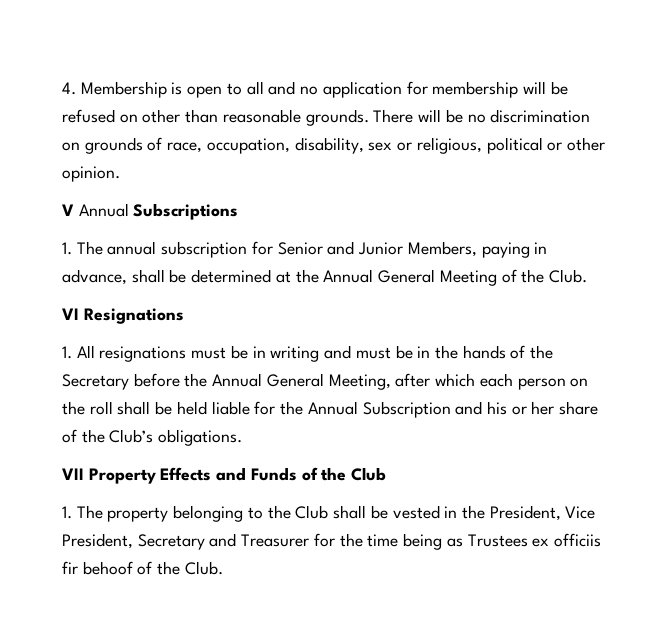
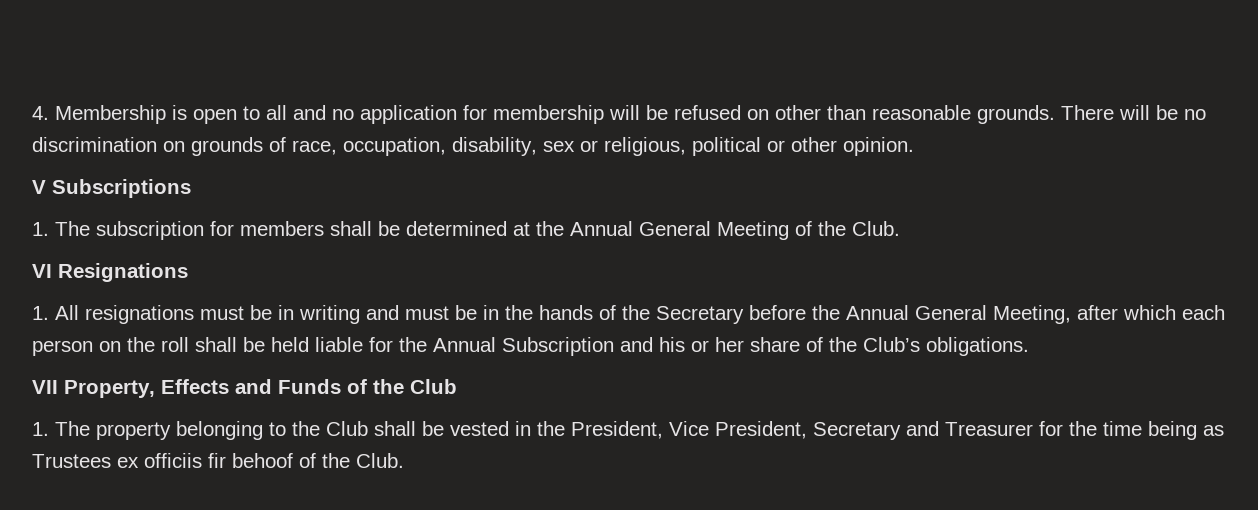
[78,203,129,217] Annual -> (46, 187) none
[107,241,157,255] annual -> (90, 228) none
[277,241,548,258] [62,269,127,285] Senior and Junior Members, paying in advance, -> [240,221,324,236] members
[88,468,156,484] Property -> [64,380,155,398] Property,

